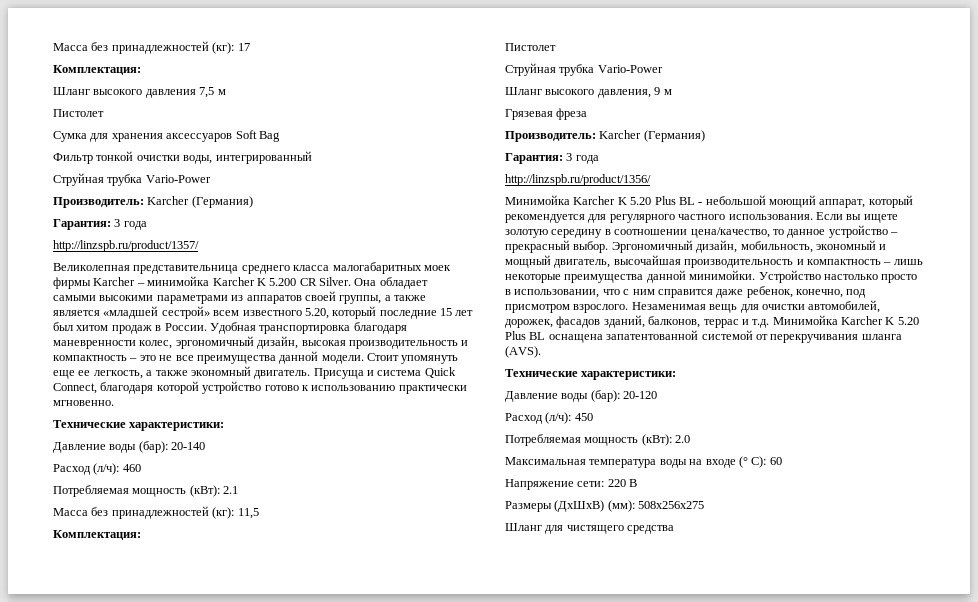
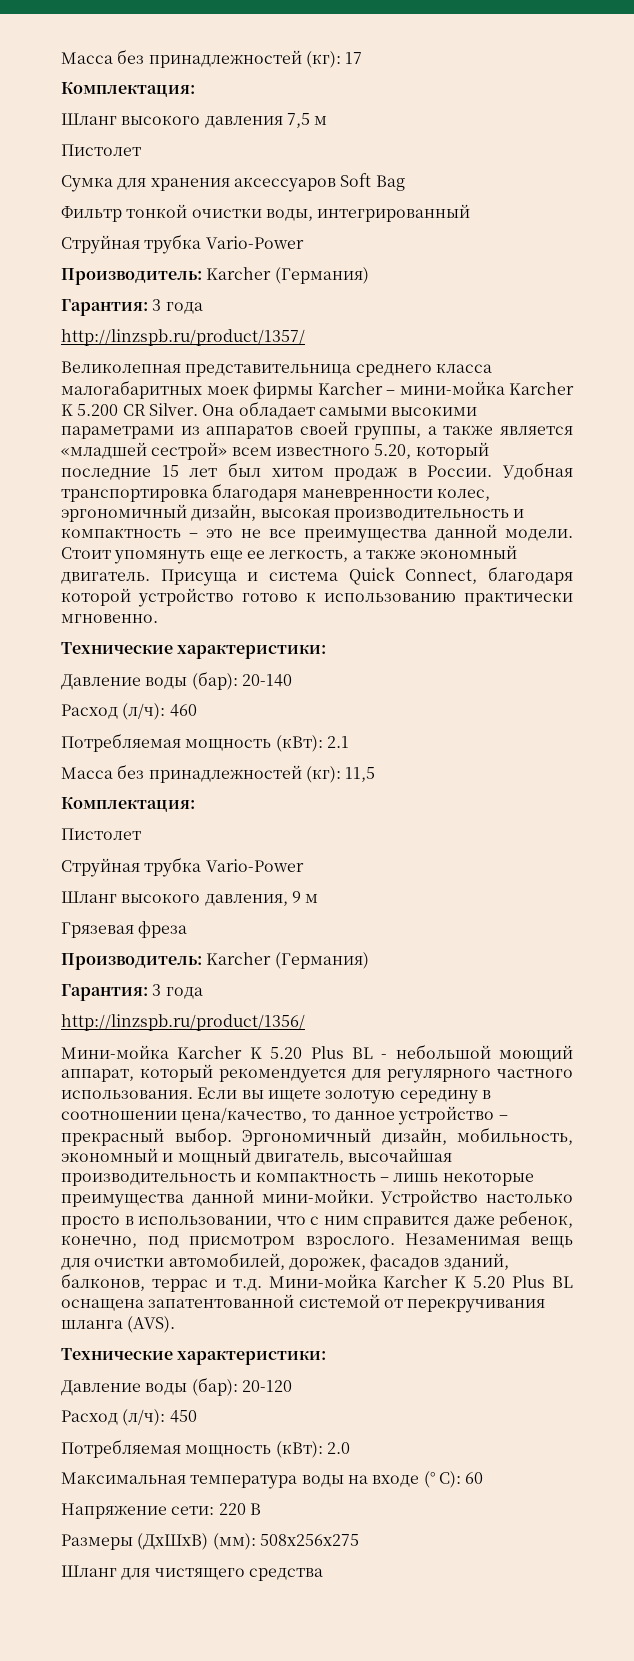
[147,276,210,286] минимойка -> [399,381,505,395] мини-мойка
[505,195,570,205] Минимойка -> [61,1045,169,1059] Мини-мойка
[689,270,756,280] минимойки. -> [261,1189,374,1203] мини-мойки.
[772,315,838,325] Минимойка -> [268,1274,377,1288] Мини-мойка

